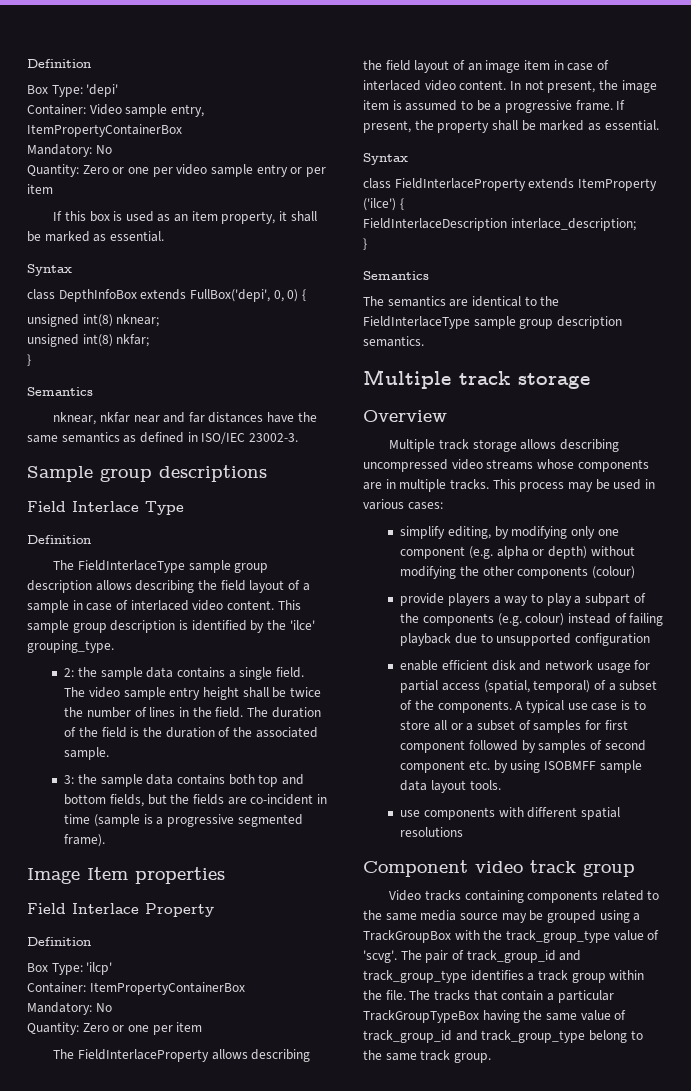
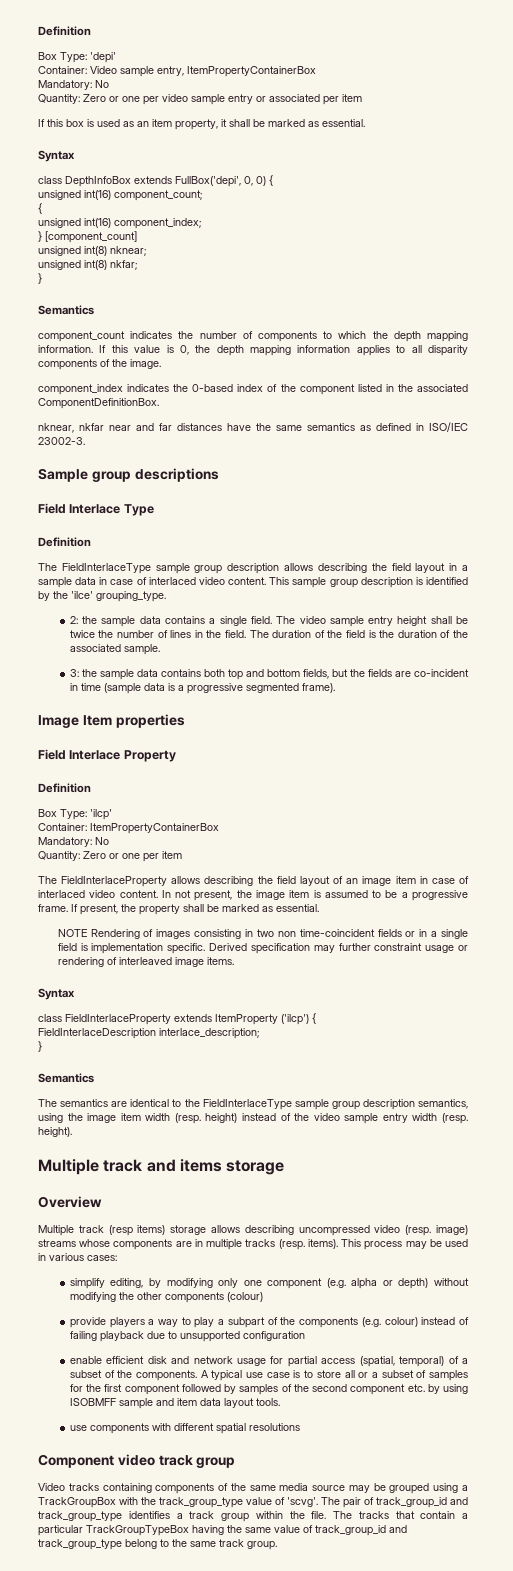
(303, 170) none -> [269,94,320,102] associated
(306, 295) none -> [38,190,202,201] [38,203,42,214] [38,218,201,229] [38,231,137,243] // unsigned int(16) component_count; // { // unsigned int(16) component_index; // } [component_count]
(93, 391) none -> [38,331,468,342] [38,345,468,356] [38,359,161,370] [38,384,468,395] [38,398,159,409] // component_count indicates the number of components to which the depth mapping information. If this value is 0, the depth mapping information applies to all disparity components of the image. // component_index indicates the 0-based index of the component listed in the associated ComponentDefinitionBox.
[287,580,300,590] of -> [449,563,458,571] in
(69, 606) none -> [75,577,97,585] data
(141, 820) none -> [143,683,165,691] data
(659, 125) none -> [57,929,468,939] [57,943,469,954] [57,957,234,967] // NOTE Rendering of images consisting in two non time-coincident fields or in a single field is implementation specific. Derived specification may further constraint usage or rendering of interleaved image items.
[363,198,396,211] ('ilce') -> [281,1014,309,1025] ('ilcp')
[363,336,424,347] [363,369,510,389] semantics. // Multiple track -> [418,1099,469,1109] [38,1113,468,1124] [38,1127,72,1137] [38,1159,222,1175] semantics, using the image item width (resp. height) instead of the video sample entry width (resp. height). // Multiple track and items
(469, 444) none -> [108,1225,166,1236] (resp items)
(483, 464) none -> [405,1225,469,1236] (resp. image)
[449,479,489,490] tracks. -> [245,1239,338,1250] tracks (resp. items).
(601, 725) none -> [86,1384,102,1392] the
(603, 745) none -> [293,1384,309,1392] the
(642, 766) none -> [155,1398,197,1406] and item
[601,890,660,901] related to -> [218,1483,229,1491] of

